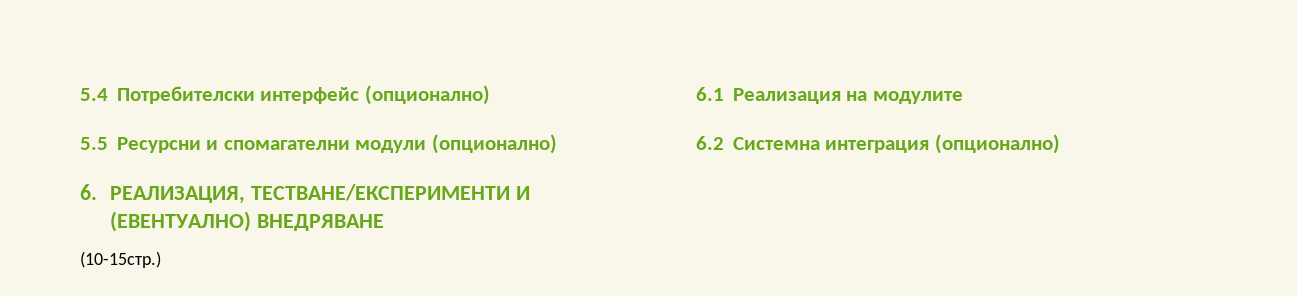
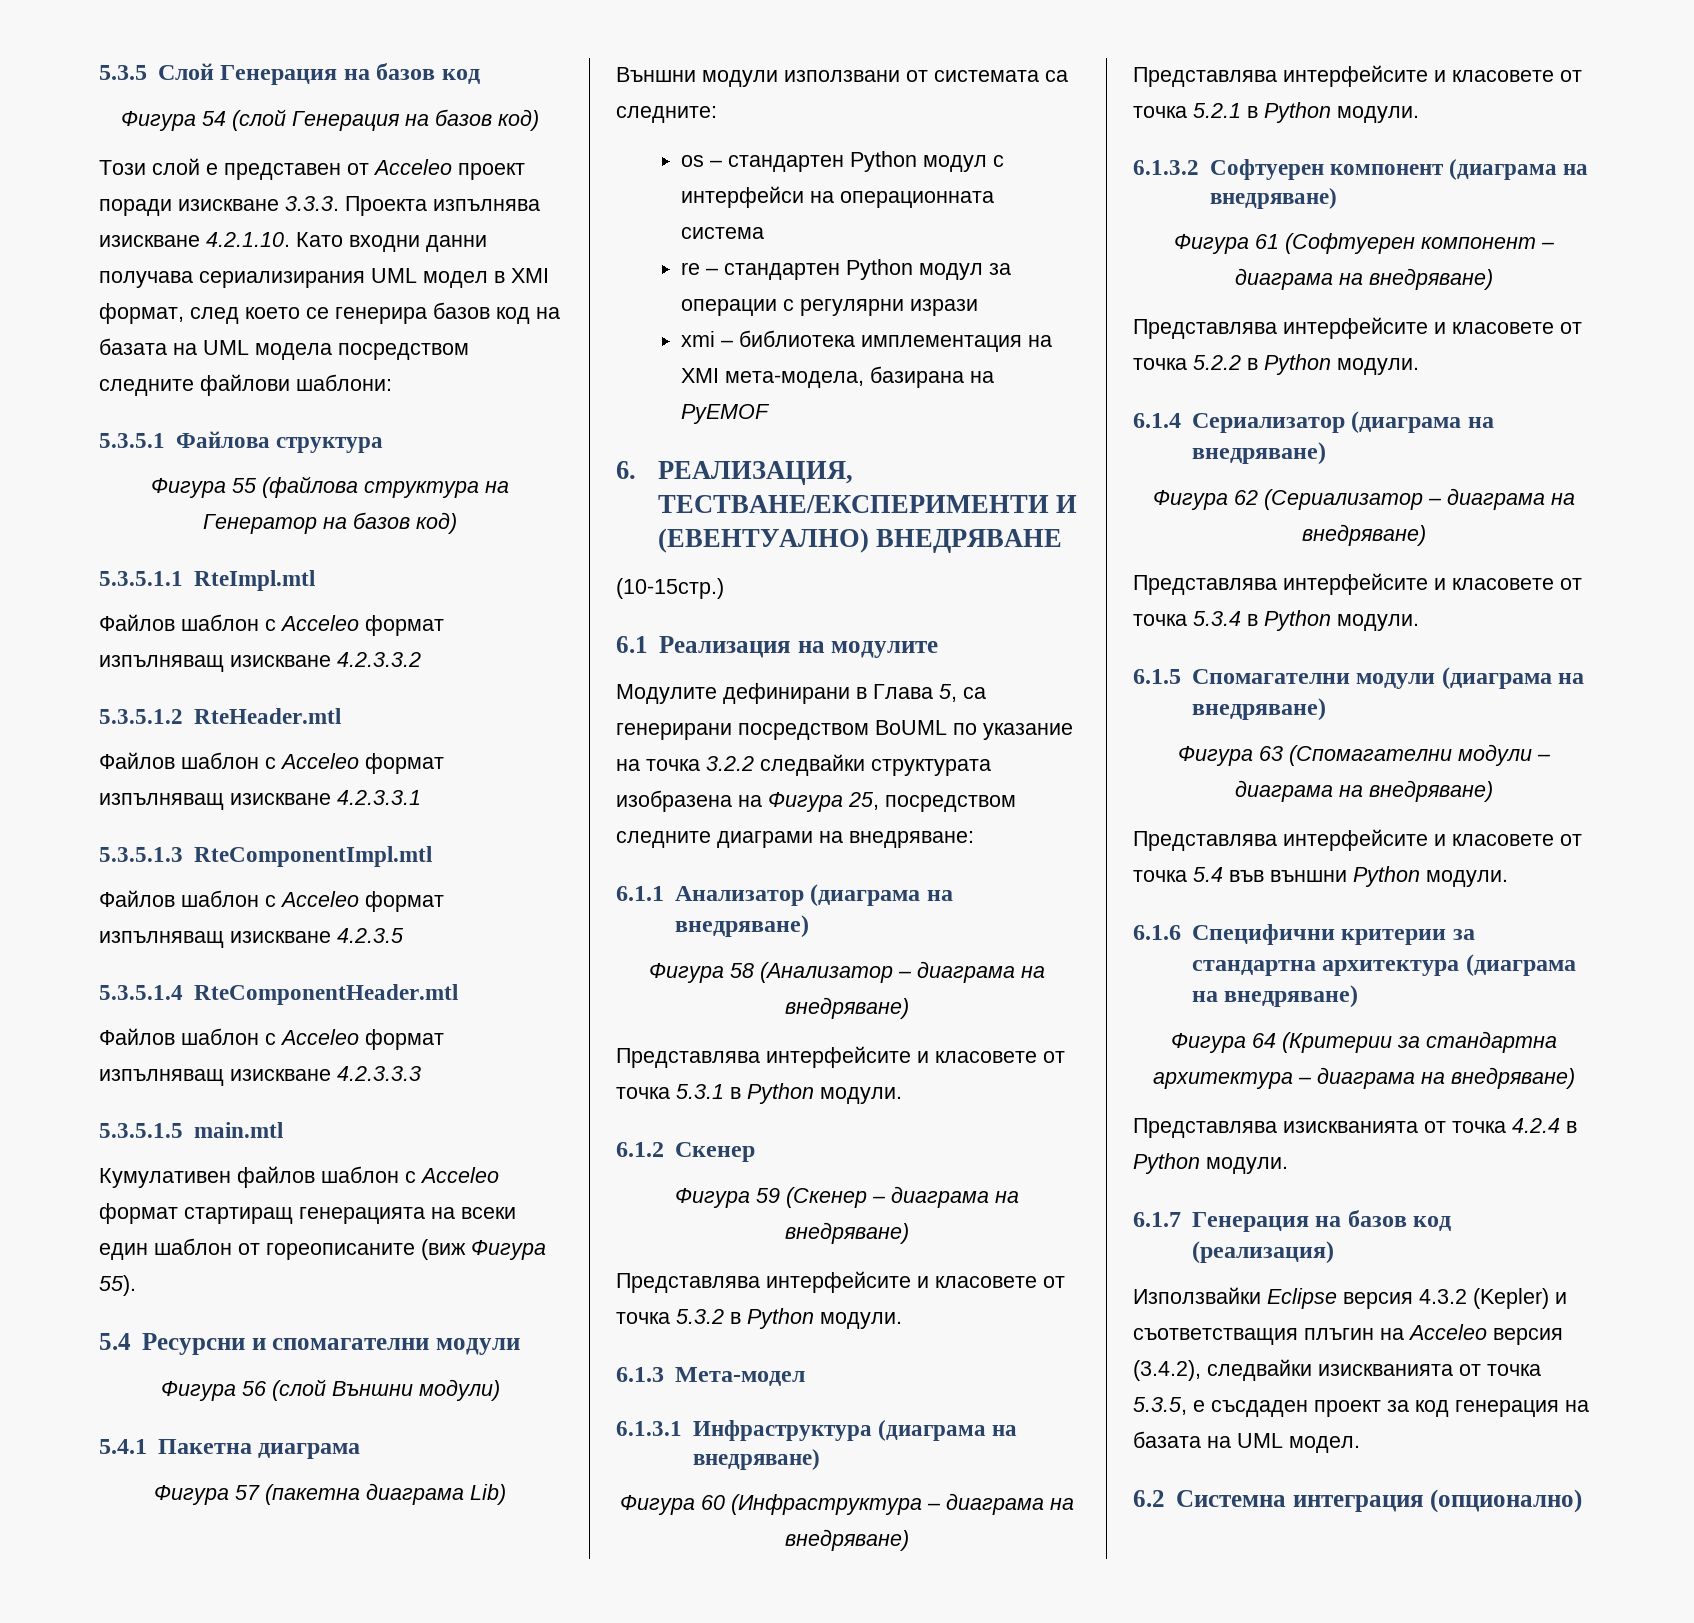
[80,85,490,105] [80,134,557,154] 5.4 Потребителски интерфейс (опционално) // 5.5 Ресурсни и спомагателни модули (опционално) -> [99,63,480,85] [121,109,539,131] [99,158,525,180] [99,196,540,216] [99,232,487,252] [99,268,549,288] [99,302,560,324] [99,338,469,360] [99,374,392,396] [99,431,383,453] [151,476,509,498] [203,512,457,534] [99,570,315,591] [99,614,444,636] [99,652,421,672] [99,708,341,724] [99,752,444,774] [99,790,421,810] [99,846,432,867] [99,890,444,912] [99,928,404,948] [99,984,458,1005] [99,1028,444,1050] [99,1066,421,1086] [99,1122,283,1138] [99,1166,499,1188] [99,1203,516,1224] [99,1238,546,1260] [99,1275,136,1296] [99,1333,520,1355] [160,1379,500,1401] [99,1439,361,1459] [154,1483,506,1505] [616,67,1068,87] [616,106,717,123] [681,151,1005,172] [681,186,995,208] [681,227,765,239] [681,259,1012,280] [681,299,979,316] [681,330,1053,352] [681,366,995,388] [681,404,771,424] 5.3.5 Слой Генерация на базов код // Фигура 54 (слой Генерация на базов код) // Този слой е представен от Acceleo проект поради изискване 3.3.3. Проекта изпълнява изискване 4.2.1.10. Като входни данни получава сериализирания UML модел в XMI формат, след което се генерира базов код на базата на UML модела посредством следните файлови шаблони: // 5.3.5.1 Файлова структура // Фигура 55 (файлова структура на Генератор на базов код) // 5.3.5.1.1 RteImpl.mtl // Файлов шаблон с Acceleo формат изпълняващ изискване 4.2.3.3.2 // 5.3.5.1.2 RteHeader.mtl // Файлов шаблон с Acceleo формат изпълняващ изискване 4.2.3.3.1 // 5.3.5.1.3 RteComponentImpl.mtl // Файлов шаблон с Acceleo формат изпълняващ изискване 4.2.3.5 // 5.3.5.1.4 RteComponentHeader.mtl // Файлов шаблон с Acceleo формат изпълняващ изискване 4.2.3.3.3 // 5.3.5.1.5 main.mtl // Кумулативен файлов шаблон с Accelеo формат стартиращ генерацията на всеки един шаблон от гореописаните (виж Фигура 55). // 5.4 Ресурсни и спомагателни модули // Фигура 56 (слой Външни модули) // 5.4.1 Пакетна диаграма // Фигура 57 (пакетна диаграма Lib) // Външни модули използвани от системата са следните: // os – стандартен Python модул с интерфейси на операционната система // re – стандартен Python модул за операции с регулярни изрази // xmi – библиотека имплементация на XMI мета-модела, базирана на PyEMOF
(963, 97) none -> [616,683,986,704] [616,720,1073,740] [616,754,991,776] [616,790,1016,812] [616,831,974,848] [616,884,953,907] [674,915,809,938] [649,961,1045,983] [785,997,909,1019] [616,1046,1065,1068] [616,1083,902,1104] [616,1142,755,1162] [675,1186,1019,1208] [785,1222,909,1244] [616,1271,1065,1293] [616,1308,902,1329] [616,1367,805,1386] [616,1420,1018,1441] [692,1449,820,1470] [620,1493,1074,1515] [785,1529,909,1551] [1133,65,1582,87] [1133,102,1419,123] [1133,159,1589,180] [1209,188,1337,209] [1174,233,1555,254] [1235,268,1493,290] [1133,317,1582,339] [1133,354,1419,375] [1133,411,1494,434] [1191,442,1326,465] [1153,488,1575,510] [1302,524,1426,546] [1133,573,1582,595] [1133,610,1419,631] [1133,667,1585,690] [1191,698,1326,721] [1178,744,1551,766] [1235,780,1493,802] [1133,829,1582,851] [1133,866,1508,887] [1133,924,1475,945] [1191,954,1576,977] [1191,985,1359,1008] [1171,1031,1557,1053] [1153,1067,1575,1089] [1133,1118,1577,1138] [1133,1153,1288,1174] [1133,1210,1452,1232] [1191,1241,1334,1264] [1133,1287,1567,1309] [1133,1324,1563,1345] [1133,1359,1541,1381] [1133,1397,1589,1417] [1133,1431,1360,1453] // Модулите дефинирани в Глава 5, са генерирани посредством BoUML по указание на точка 3.2.2 следвайки структурата изобразена на Фигура 25, посредством следните диаграми на внедряване: // 6.1.1 Анализатор (диаграма на внедряване) // Фигура 58 (Анализатор – диаграма на внедряване) // Представлява интерфейсите и класовете от точка 5.3.1 в Python модули. // 6.1.2 Скенер // Фигура 59 (Скенер – диаграма на внедряване) // Представлява интерфейсите и класовете от точка 5.3.2 в Python модули. // 6.1.3 Мета-модел // 6.1.3.1 Инфраструктура (диаграма на внедряване) // Фигура 60 (Инфраструктура – диаграма на внедряване) // Представлява интерфейсите и класовете от точка 5.2.1 в Python модули. // 6.1.3.2 Софтуерен компонент (диаграма на внедряване) // Фигура 61 (Софтуерен компонент – диаграма на внедряване) // Представлява интерфейсите и класовете от точка 5.2.2 в Python модули. // 6.1.4 Сериализатор (диаграма на внедряване) // Фигура 62 (Сериализатор – диаграма на внедряване) // Представлява интерфейсите и класовете от точка 5.3.4 в Python модули. // 6.1.5 Спомагателни модули (диаграма на внедряване) // Фигура 63 (Спомагателни модули – диаграма на внедряване) // Представлява интерфейсите и класовете от точка 5.4 във външни Python модули. // 6.1.6 Специфични критерии за стандартна архитектура (диаграма на внедряване) // Фигура 64 (Критерии за стандартна архитектура – диаграма на внедряване) // Представлява изискванията от точка 4.2.4 в Python модули. // 6.1.7 Генерация на базов код (реализация) // Използвайки Eclipse версия 4.3.2 (Kepler) и съответстващия плъгин на Acceleo версия (3.4.2), следвайки изискванията от точка 5.3.5, е съсдаден проект за код генерация на базата на UML модел.

